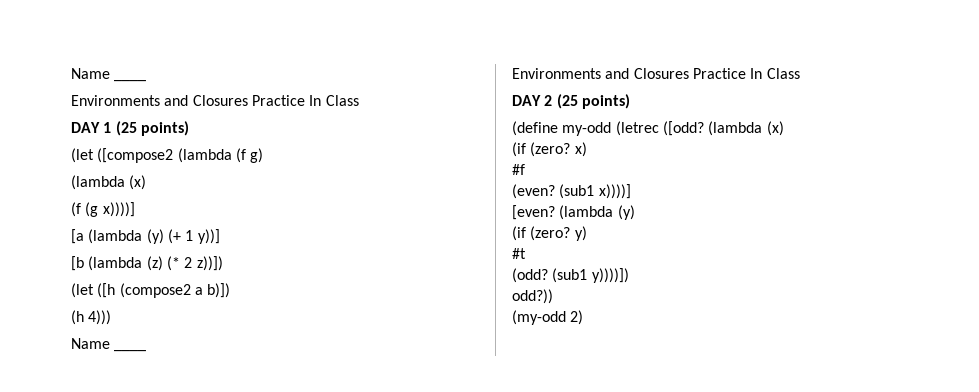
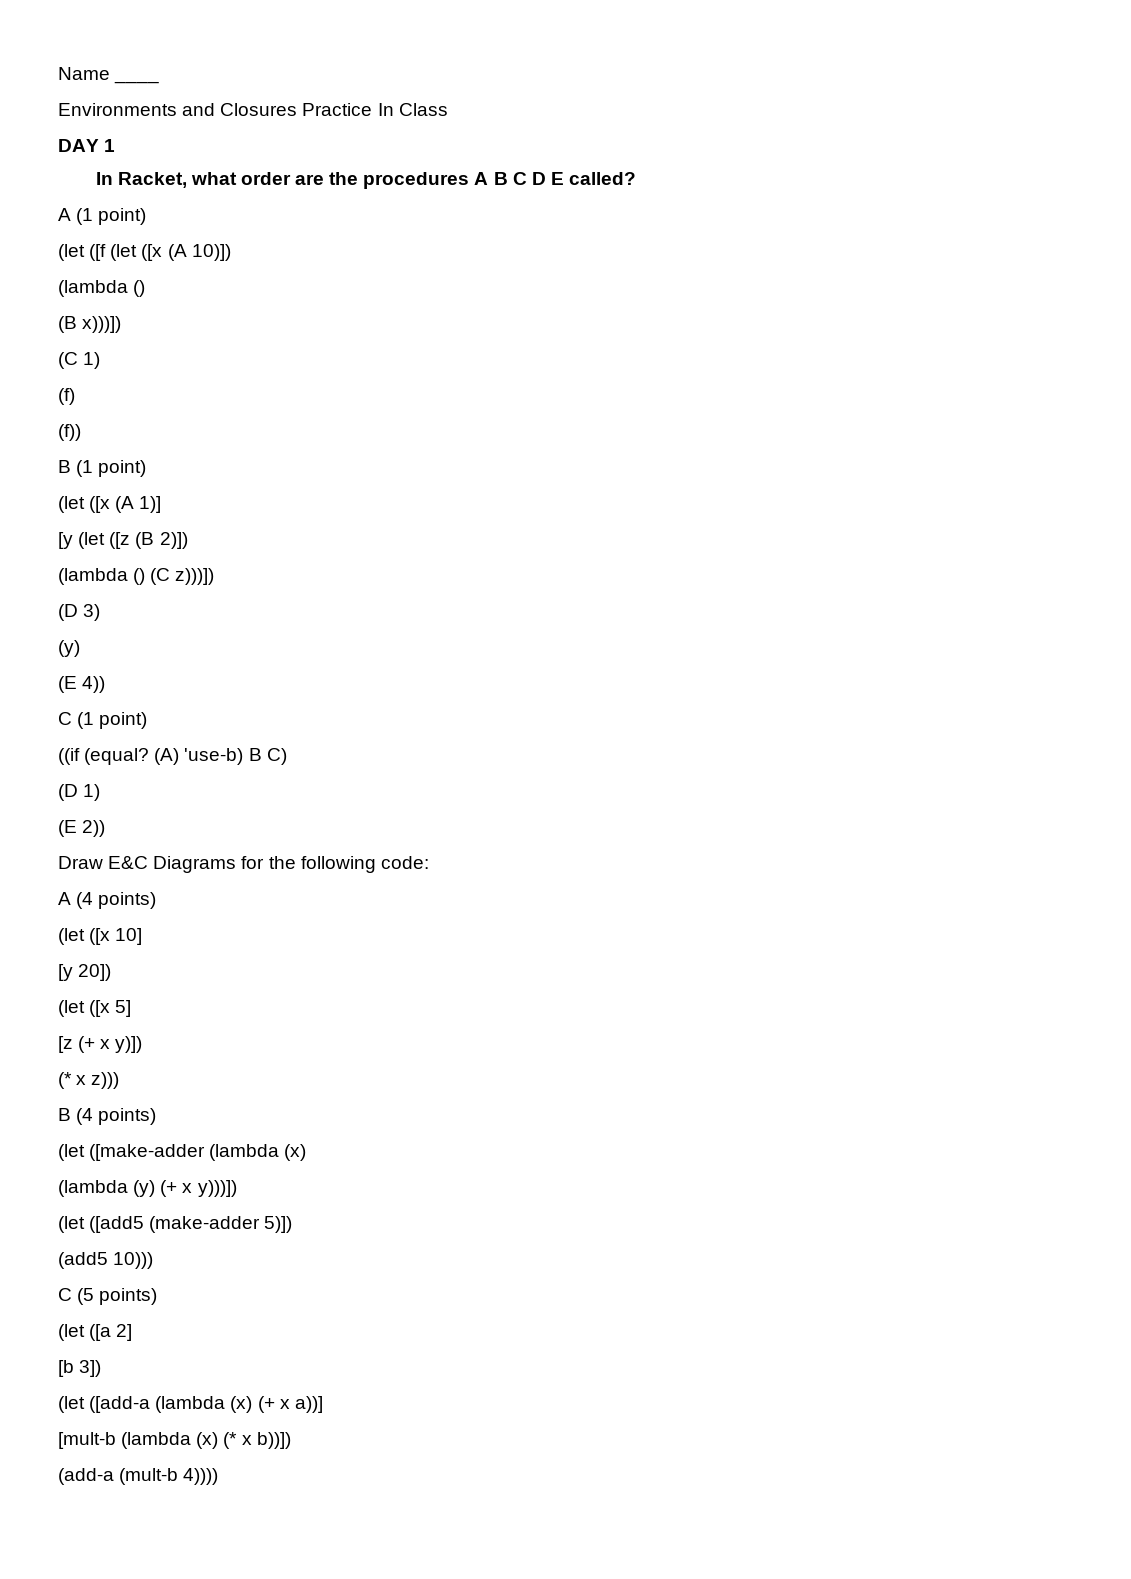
[115,121,189,136] [71,148,264,163] [71,175,147,190] [71,202,135,217] [71,229,220,244] [71,256,223,271] [71,283,231,298] [71,310,112,325] [71,338,110,349] [114,349,147,352] [512,68,800,79] [512,94,630,109] [512,121,784,136] [512,142,587,157] [512,164,525,175] [512,184,631,199] [512,205,635,220] [512,226,587,241] [512,248,526,259] [512,268,629,283] [512,289,553,304] [512,310,584,325] (25 points) // (let ([compose2 (lambda (f g) // (lambda (x) // (f (g x))))] // [a (lambda (y) (+ 1 y))] // [b (lambda (z) (* 2 z))]) // (let ([h (compose2 a b)]) // (h 4))) // Name ____ // Environments and Closures Practice In Class // DAY 2 (25 points) // (define my-odd (letrec ([odd? (lambda (x) // (if (zero? x) // #f // (even? (sub1 x))))] // [even? (lambda (y) // (if (zero? y) // #t // (odd? (sub1 y))))]) // odd?)) // (my-odd 2) -> [95,172,637,189] [58,208,147,225] [58,244,231,261] [58,280,146,297] [58,316,122,333] [58,352,101,369] [58,388,75,405] [58,424,81,441] [58,460,147,477] [58,496,162,513] [58,532,188,549] [58,568,215,585] [58,604,101,621] [58,640,80,657] [58,676,106,693] [58,712,148,729] [58,748,287,765] [58,784,101,801] [58,820,106,837] [58,856,429,873] [58,892,157,909] [58,928,143,945] [58,964,112,981] [58,1000,132,1017] [58,1036,143,1053] [58,1072,120,1089] [58,1108,157,1125] [58,1144,307,1161] [58,1180,237,1197] [58,1216,293,1233] [58,1252,154,1269] [58,1288,158,1305] [58,1324,133,1341] [58,1360,102,1377] [58,1396,323,1413] [58,1432,291,1449] [58,1468,219,1485] // In Racket, what order are the procedures A B C D E called? // A (1 point) // (let ([f (let ([x (A 10)]) // (lambda () // (B x)))]) // (C 1) // (f) // (f)) // B (1 point) // (let ([x (A 1)] // [y (let ([z (B 2)]) // (lambda () (C z)))]) // (D 3) // (y) // (E 4)) // C (1 point) // ((if (equal? (A) 'use-b) B C) // (D 1) // (E 2)) // Draw E&C Diagrams for the following code: // A (4 points) // (let ([x 10] // [y 20]) // (let ([x 5] // [z (+ x y)]) // (* x z))) // B (4 points) // (let ([make-adder (lambda (x) // (lambda (y) (+ x y)))]) // (let ([add5 (make-adder 5)]) // (add5 10))) // C (5 points) // (let ([a 2] // [b 3]) // (let ([add-a (lambda (x) (+ x a))] // [mult-b (lambda (x) (* x b))]) // (add-a (mult-b 4))))

